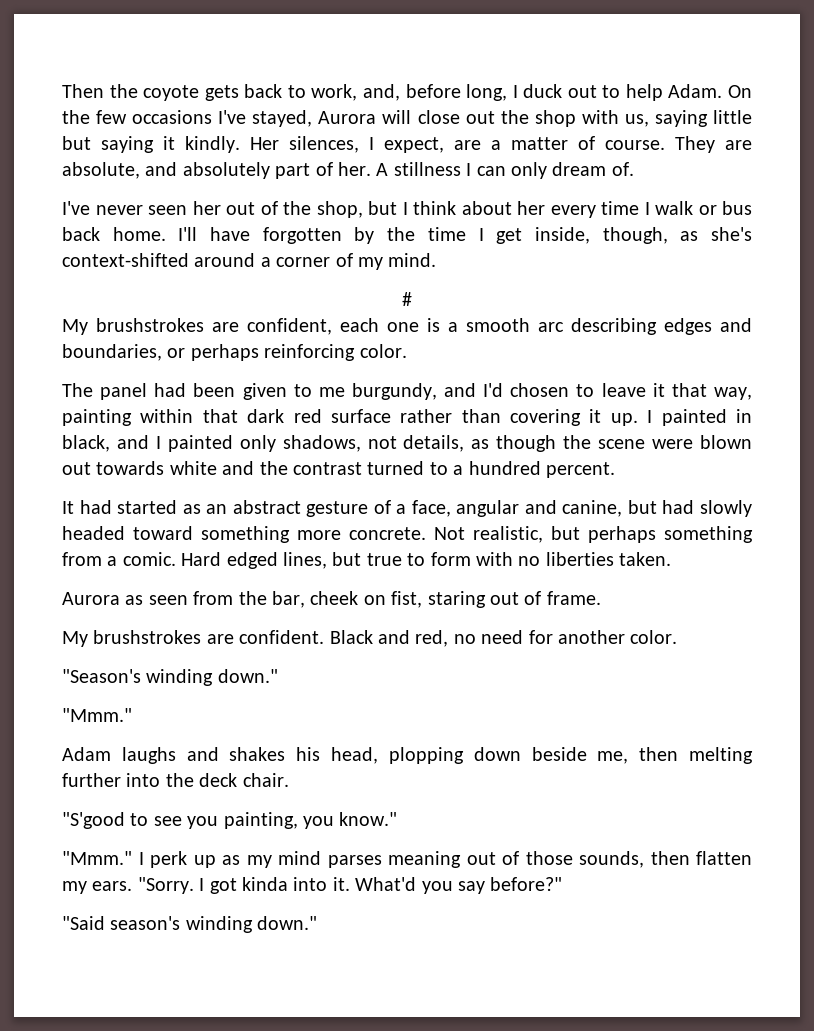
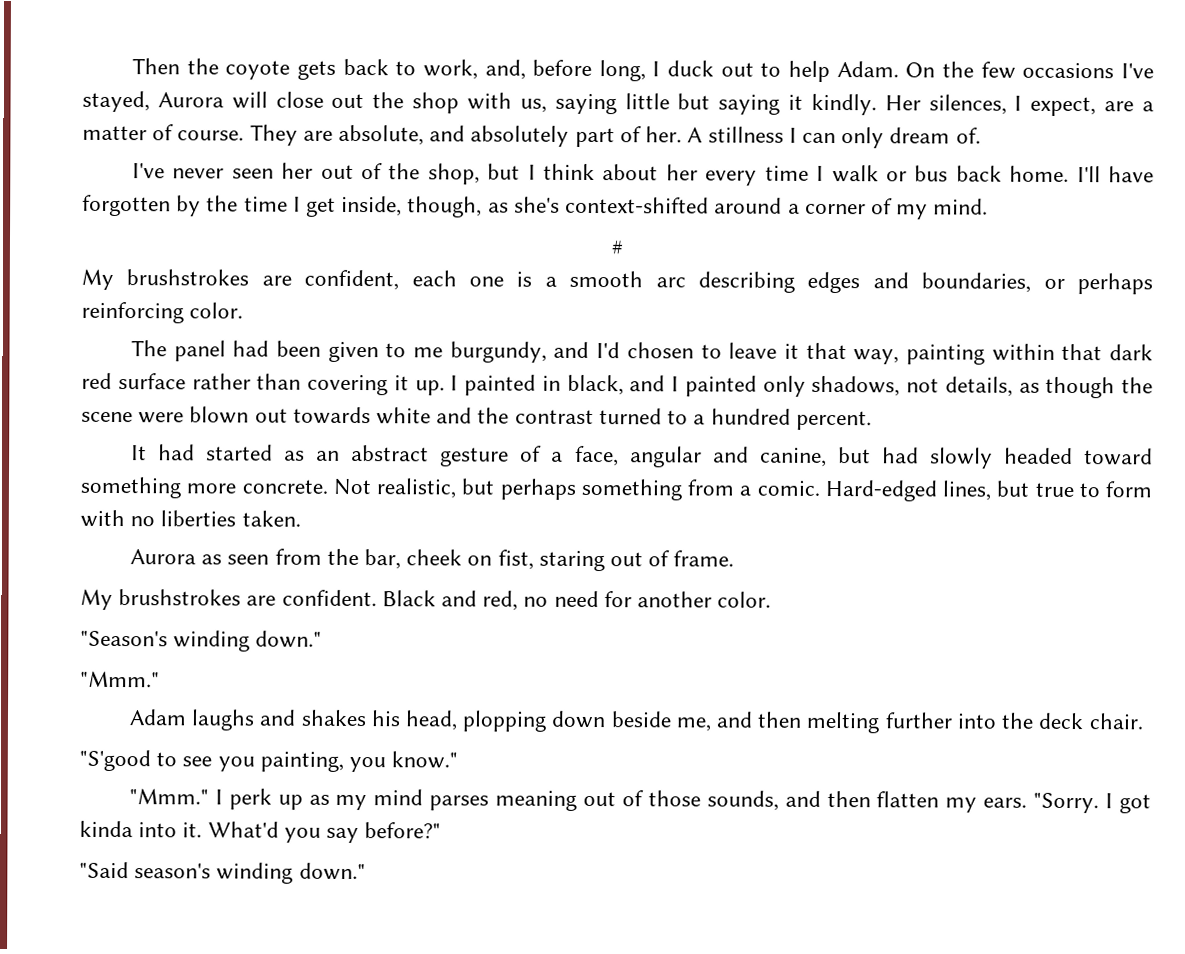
[181,552,278,569] Hard edged -> [824,479,937,502] Hard-edged
(629, 757) none -> [716,711,754,728] and
(644, 859) none -> [784,790,821,807] and

